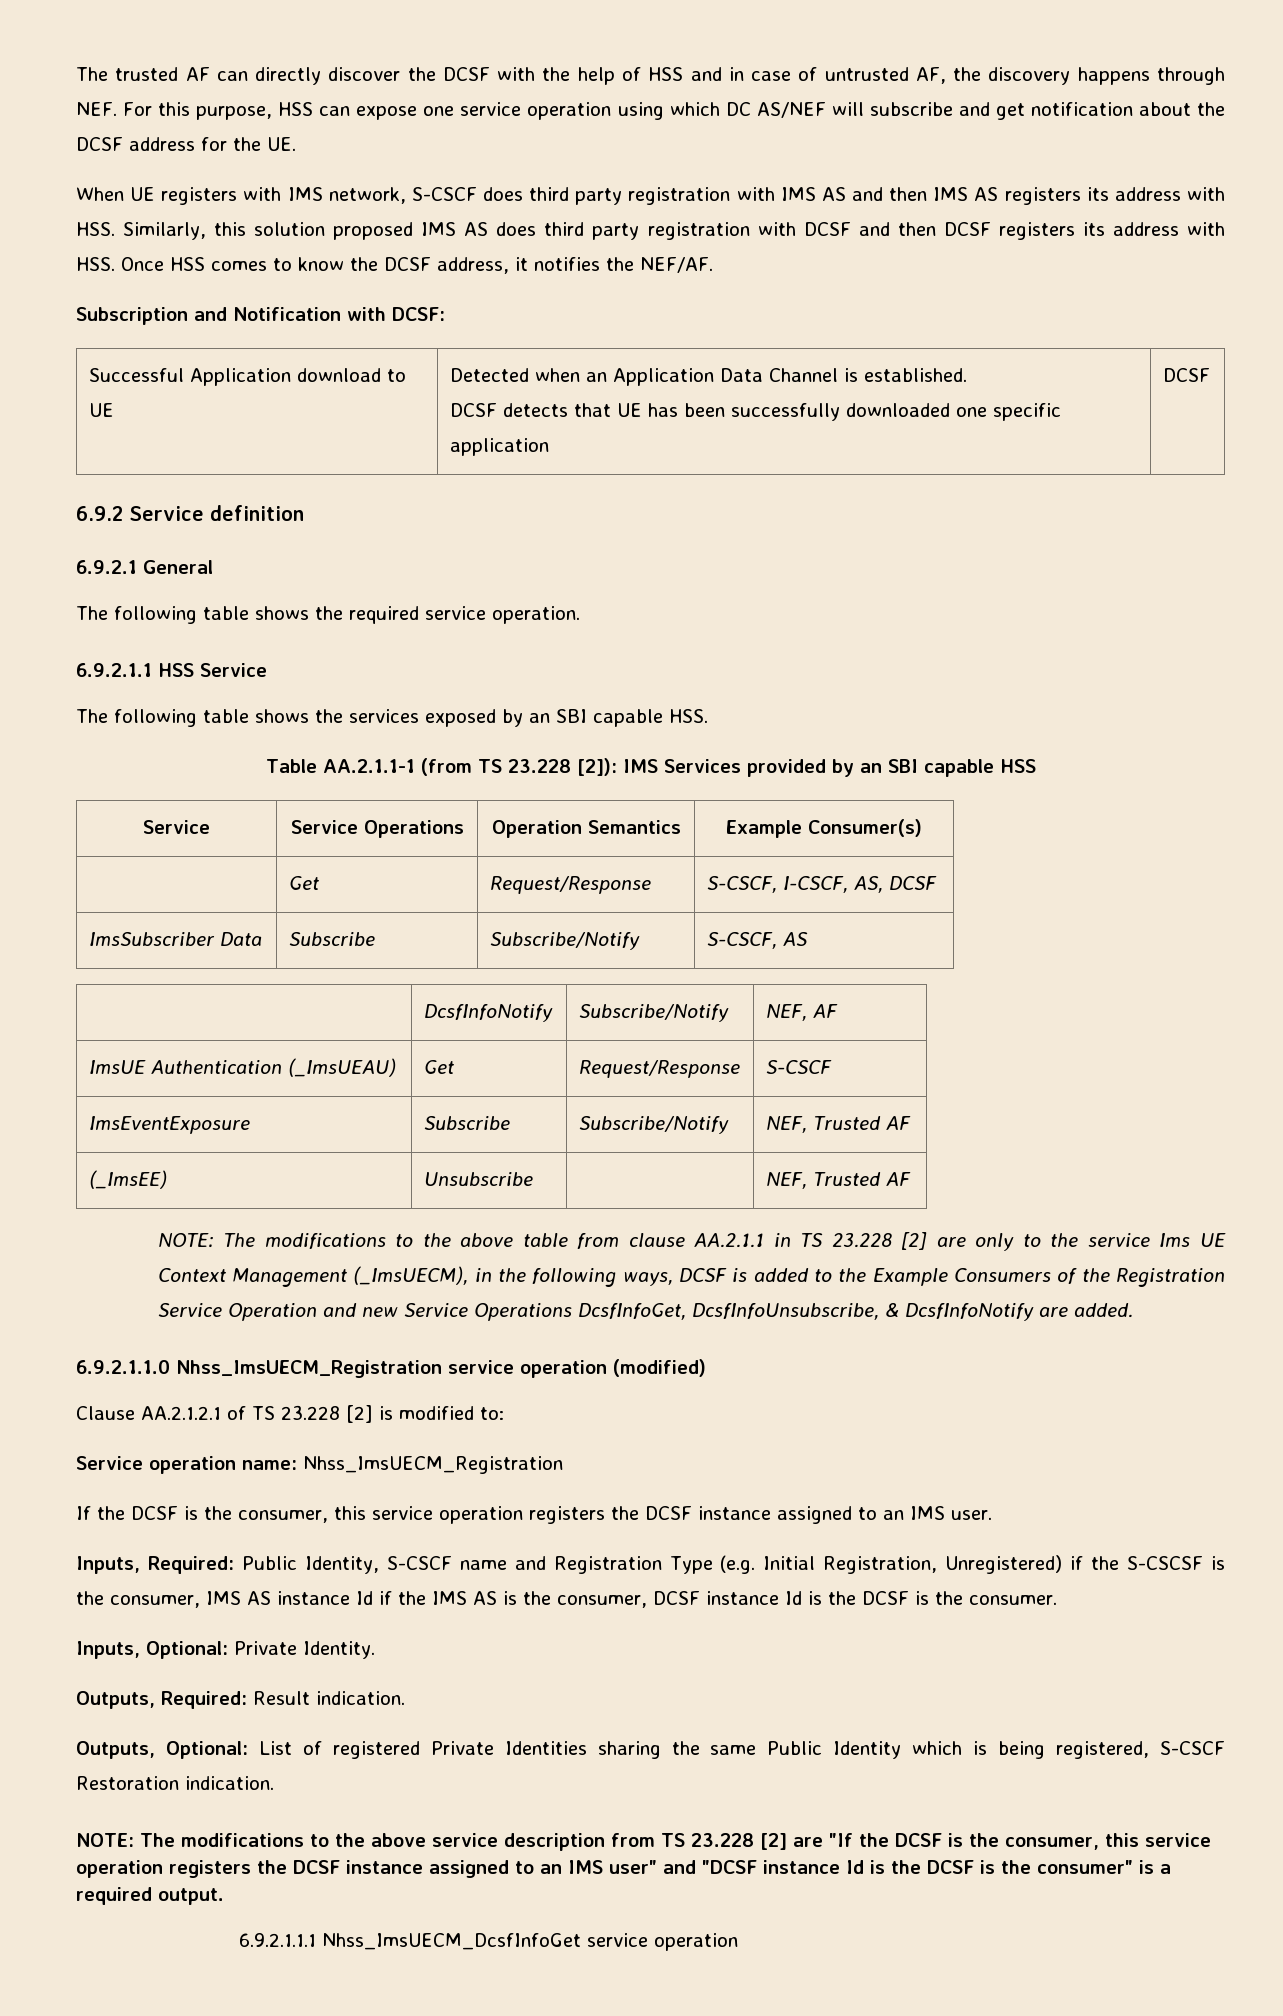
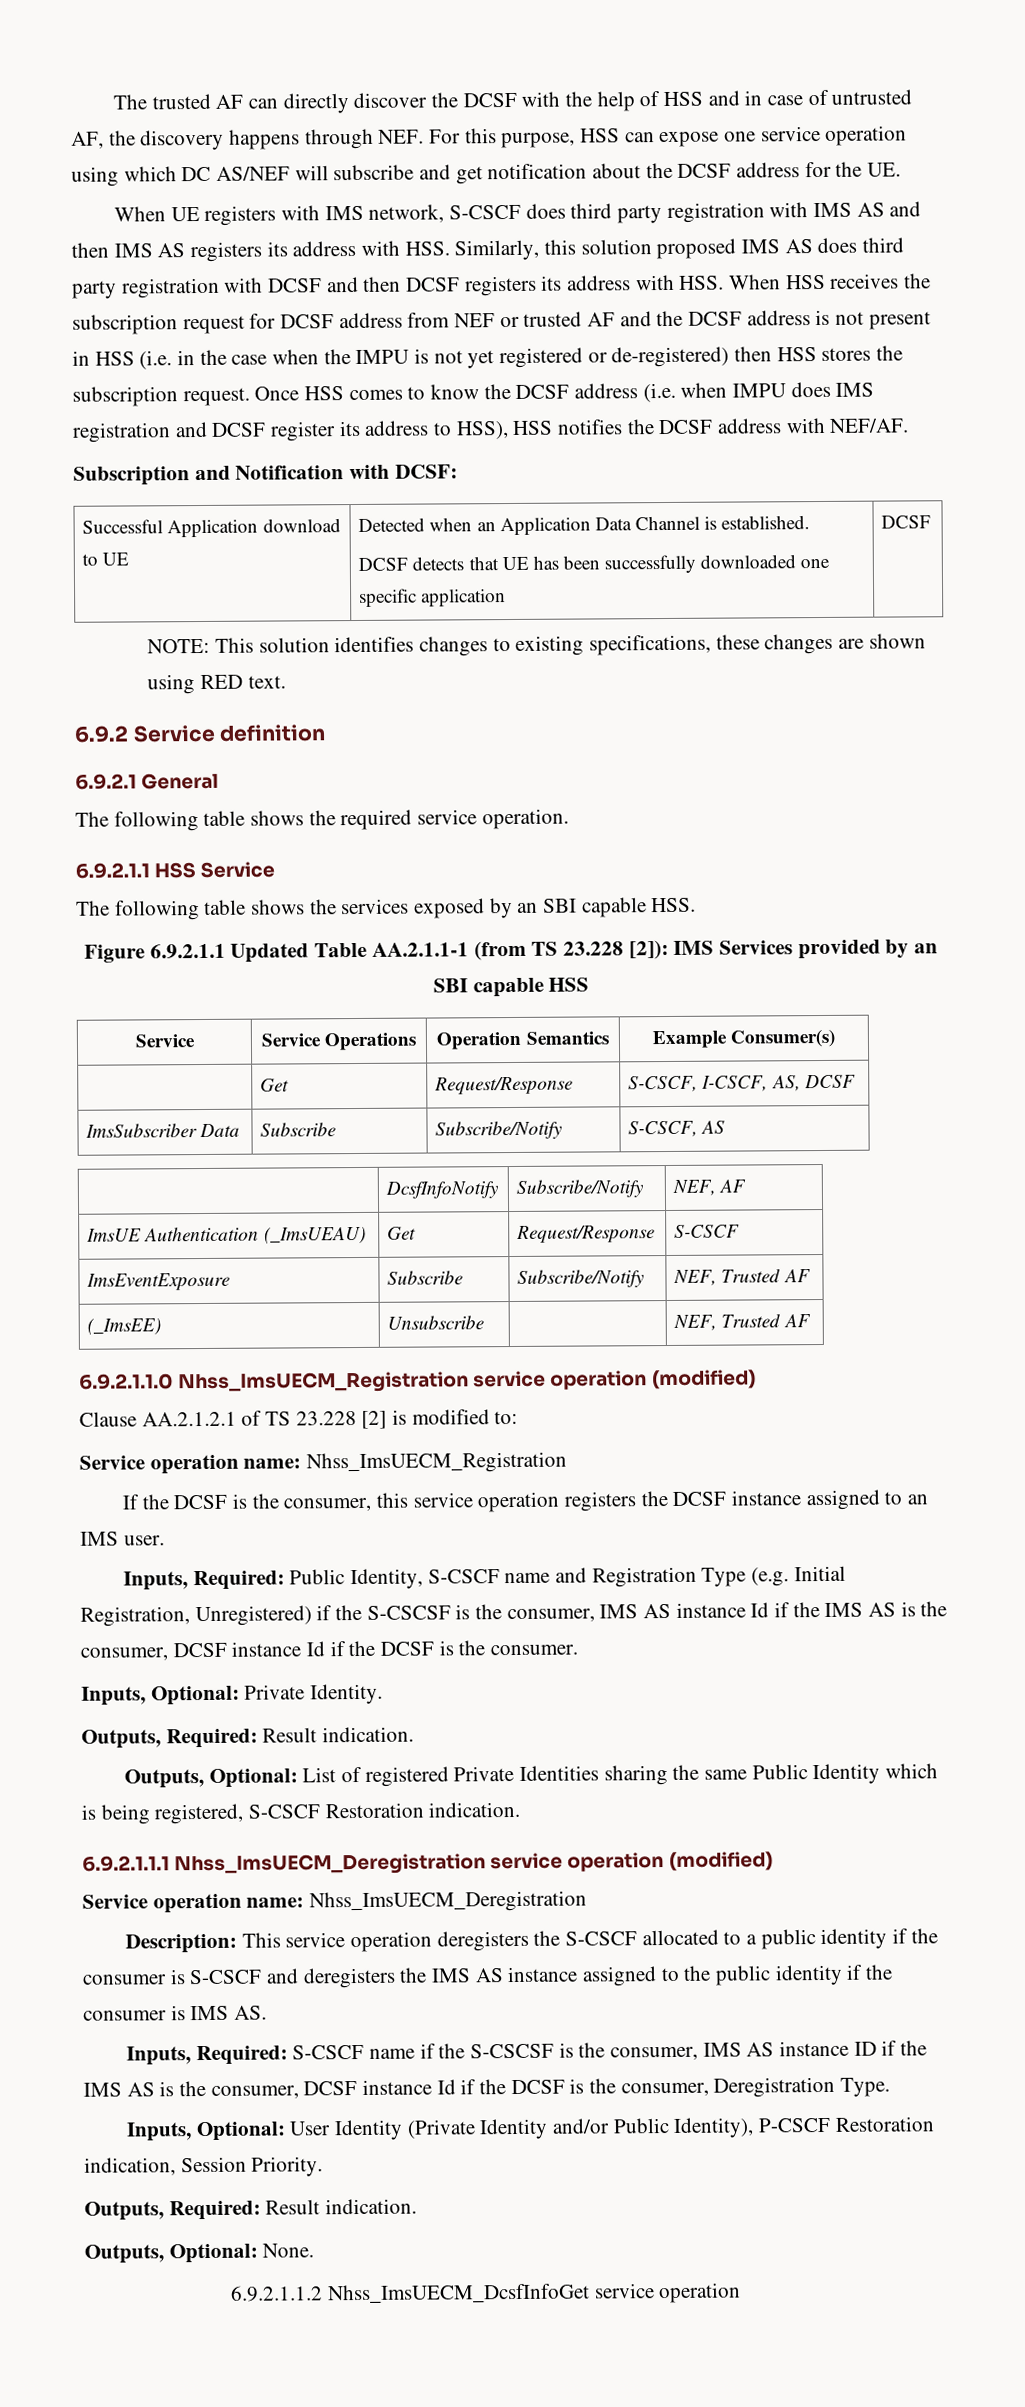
(115, 264) none -> [729,273,932,290] [72,309,931,335] [72,345,904,370] [72,386,250,407] When HSS receives the subscription request for DCSF address from NEF or trusted AF and the DCSF address is not present in HSS (i.e. in the case when the IMPU is not yet registered or de-registered) then HSS stores the subscription request.
[437,257,634,274] address, it notifies the -> [574,381,875,403] [72,417,826,443] address (i.e. when IMPU does IMS registration and DCSF register its address to HSS), HSS notifies the DCSF address with
(1210, 375) none -> [147,633,926,657] [147,674,286,695] // NOTE: This solution identifies changes to existing specifications, these changes are shown using RED text.
(708, 716) none -> [84,943,310,963] Figure 6.9.2.1.1 Updated
[157,1232,1227,1251] [157,1266,1225,1287] [157,1303,1133,1321] // NOTE: The modifications to the above table from clause AA.2.1.1 in TS 23.228 [2] are only to the service Ims UE Context Management (_ImsUECM), in the following ways, DCSF is added to the Example Consumers of the Registration Service Operation and new Service Operations DcsfInfoGet, DcsfInfoUnsubscribe, & DcsfInfoNotify are added. -> (811, 1321) none
[808,1591,822,1605] is -> [329,1641,346,1657] if
[76,1833,1211,1851] [76,1860,1171,1878] [76,1887,224,1905] [239,1933,317,1947] NOTE: The modifications to the above service description from TS 23.228 [2] are "If the DCSF is the consumer, this service operation registers the DCSF instance assigned to an IMS user" and "DCSF instance Id is the DCSF is the consumer" is a required output. // 6.9.2.1.1.1 -> [82,1851,773,1876] [82,1890,588,1914] [124,1928,938,1954] [82,1964,894,1989] [83,2005,268,2021] [125,2040,927,2066] [83,2076,891,2099] [125,2116,935,2142] [84,2156,324,2177] [84,2198,418,2221] [84,2243,315,2264] [230,2285,324,2302] 6.9.2.1.1.1 Nhss_ImsUECM_Deregistration service operation (modified) // Service operation name: Nhss_ImsUECM_Deregistration // Description: This service operation deregisters the S-CSCF allocated to a public identity if the consumer is S-CSCF and deregisters the IMS AS instance assigned to the public identity if the consumer is IMS AS. // Inputs, Required: S-CSCF name if the S-CSCSF is the consumer, IMS AS instance ID if the IMS AS is the consumer, DCSF instance Id if the DCSF is the consumer, Deregistration Type. // Inputs, Optional: User Identity (Private Identity and/or Public Identity), P-CSCF Restoration indication, Session Priority. // Outputs, Required: Result indication. // Outputs, Optional: None. // 6.9.2.1.1.2

